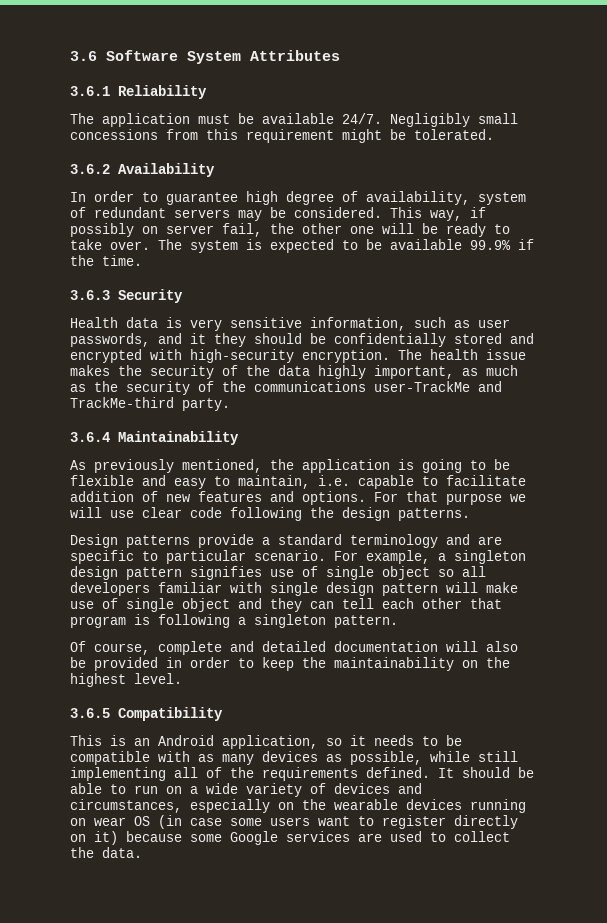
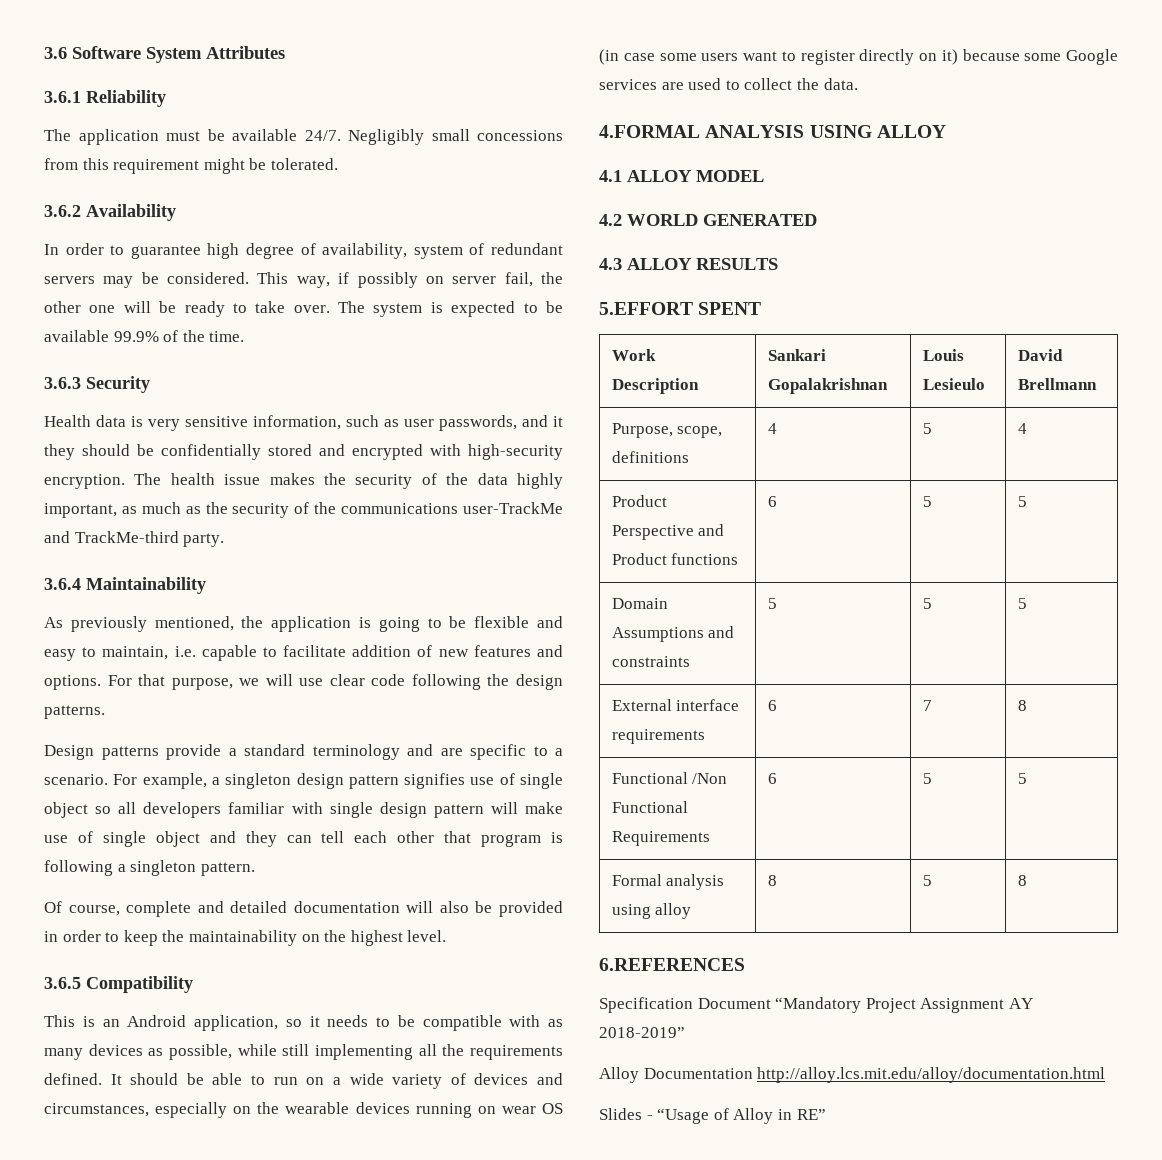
[518,239,534,250] if -> [163,330,179,342] of
[446,493,502,505] purpose -> [171,678,233,690] purpose,
[166,550,246,564] particular -> [555,748,563,756] a
[206,767,222,778] of -> (437, 1050) none
(142, 852) none -> [599,125,946,138] [599,170,764,182] [599,214,817,226] [599,258,778,270] [599,302,762,315] [611,349,656,361] [611,378,699,394] [767,349,826,361] [767,378,888,394] [922,349,964,361] [922,378,985,390] [1017,349,1063,361] [1017,378,1097,390] [611,423,723,438] [611,451,689,463] [767,423,777,434] [922,423,932,434] [1017,423,1027,434] [611,495,667,507] [611,524,725,540] [611,553,739,565] [767,496,777,507] [922,496,932,507] [1017,496,1027,507] [611,598,668,609] [611,626,735,642] [611,656,690,667] [767,598,777,609] [922,598,932,609] [1017,598,1027,609] [611,699,740,711] [611,729,705,744] [767,700,777,711] [922,700,932,711] [1017,700,1027,711] [611,772,728,784] [611,801,688,813] [611,831,710,846] [767,773,777,784] [922,773,932,784] [1017,773,1027,784] [611,874,725,890] [611,903,692,919] [767,875,777,886] [922,875,932,886] [1017,875,1027,886] [599,958,745,971] [599,997,1033,1013] [599,1027,685,1038] [599,1067,1106,1083] [599,1108,826,1124] // 4.FORMAL ANALYSIS USING ALLOY // 4.1 ALLOY MODEL // 4.2 WORLD GENERATED // 4.3 ALLOY RESULTS // 5.EFFORT SPENT // Work Description | Sankari Gopalakrishnan | Louis Lesieulo | David Brellmann // Purpose, scope, definitions | 4 | 5 | 4 // Product Perspective and Product functions | 6 | 5 | 5 // Domain Assumptions and constraints | 5 | 5 | 5 // External interface requirements | 6 | 7 | 8 // Functional /Non Functional Requirements | 6 | 5 | 5 // Formal analysis using alloy | 8 | 5 | 8 // 6.REFERENCES // Specification Document “Mandatory Project Assignment AY 2018-2019” // Alloy Documentation http://alloy.lcs.mit.edu/alloy/documentation.html // Slides - “Usage of Alloy in RE”

